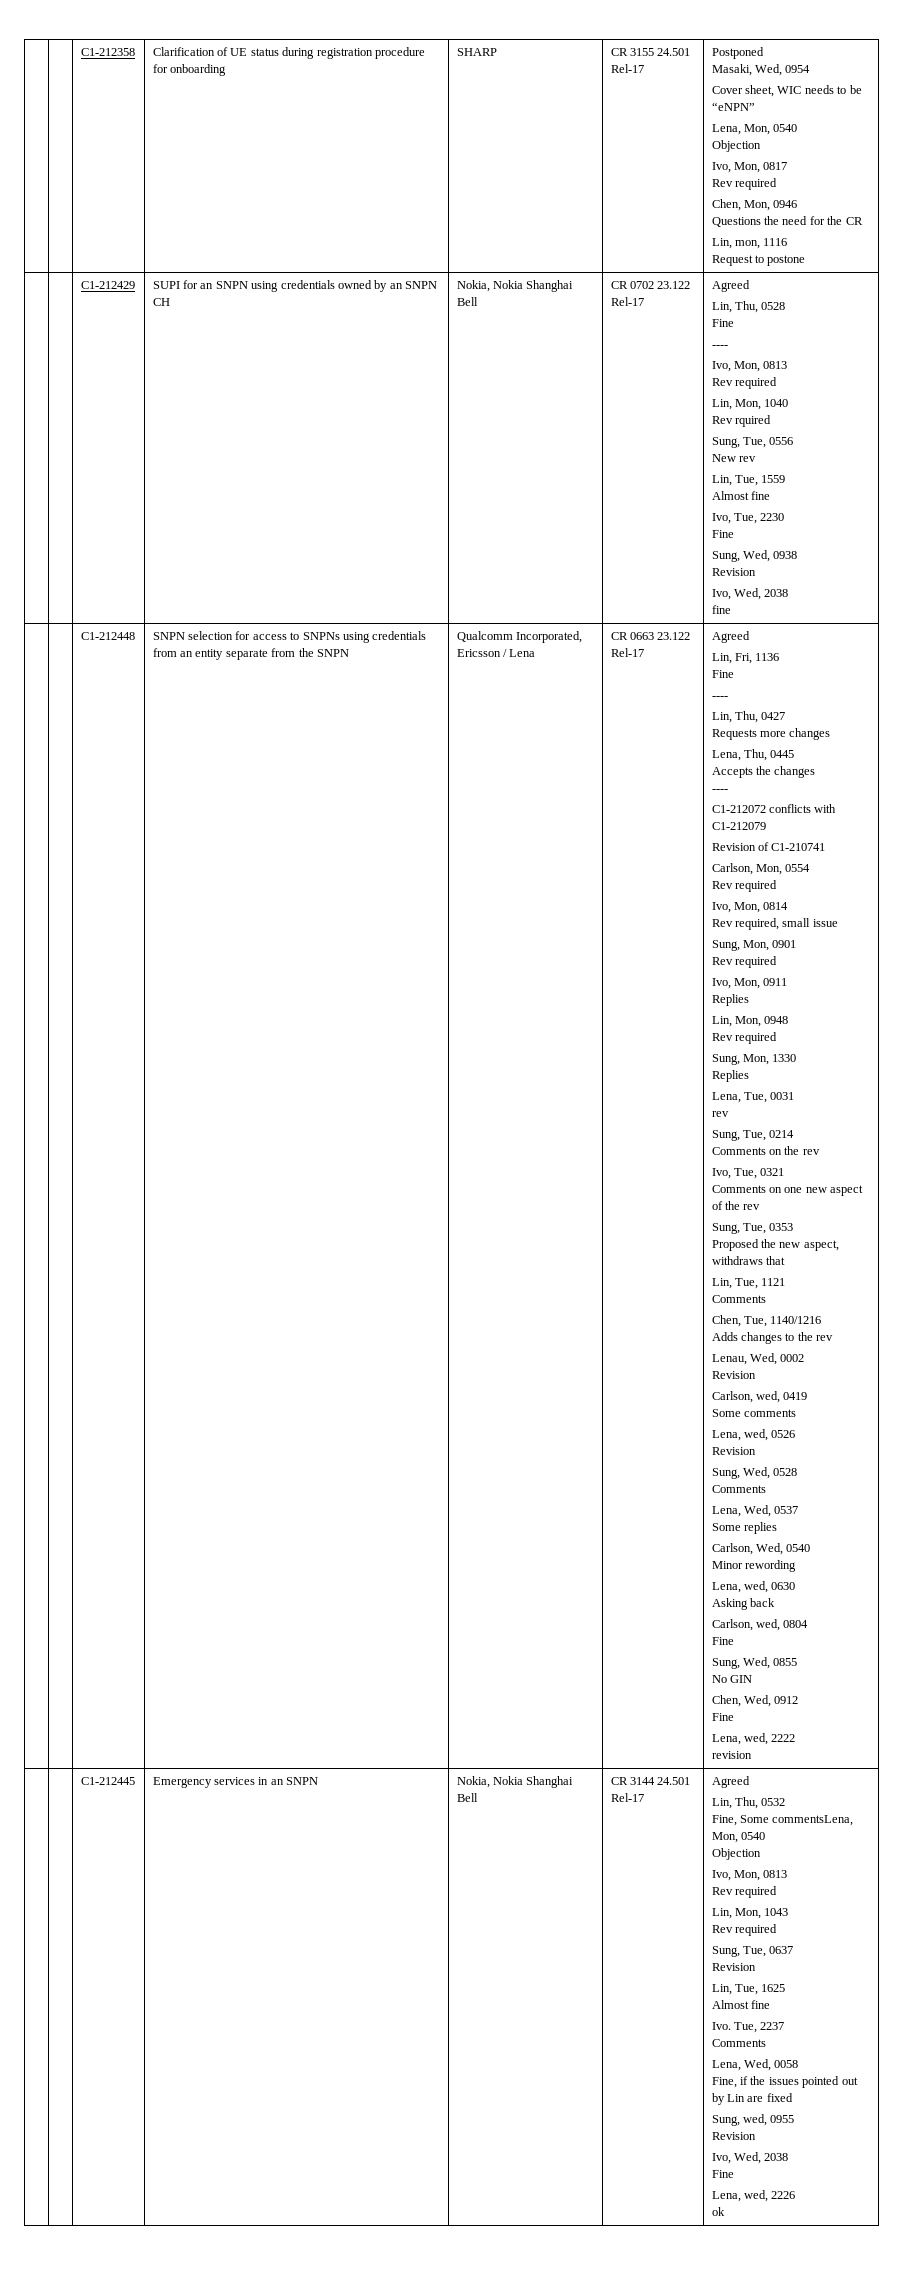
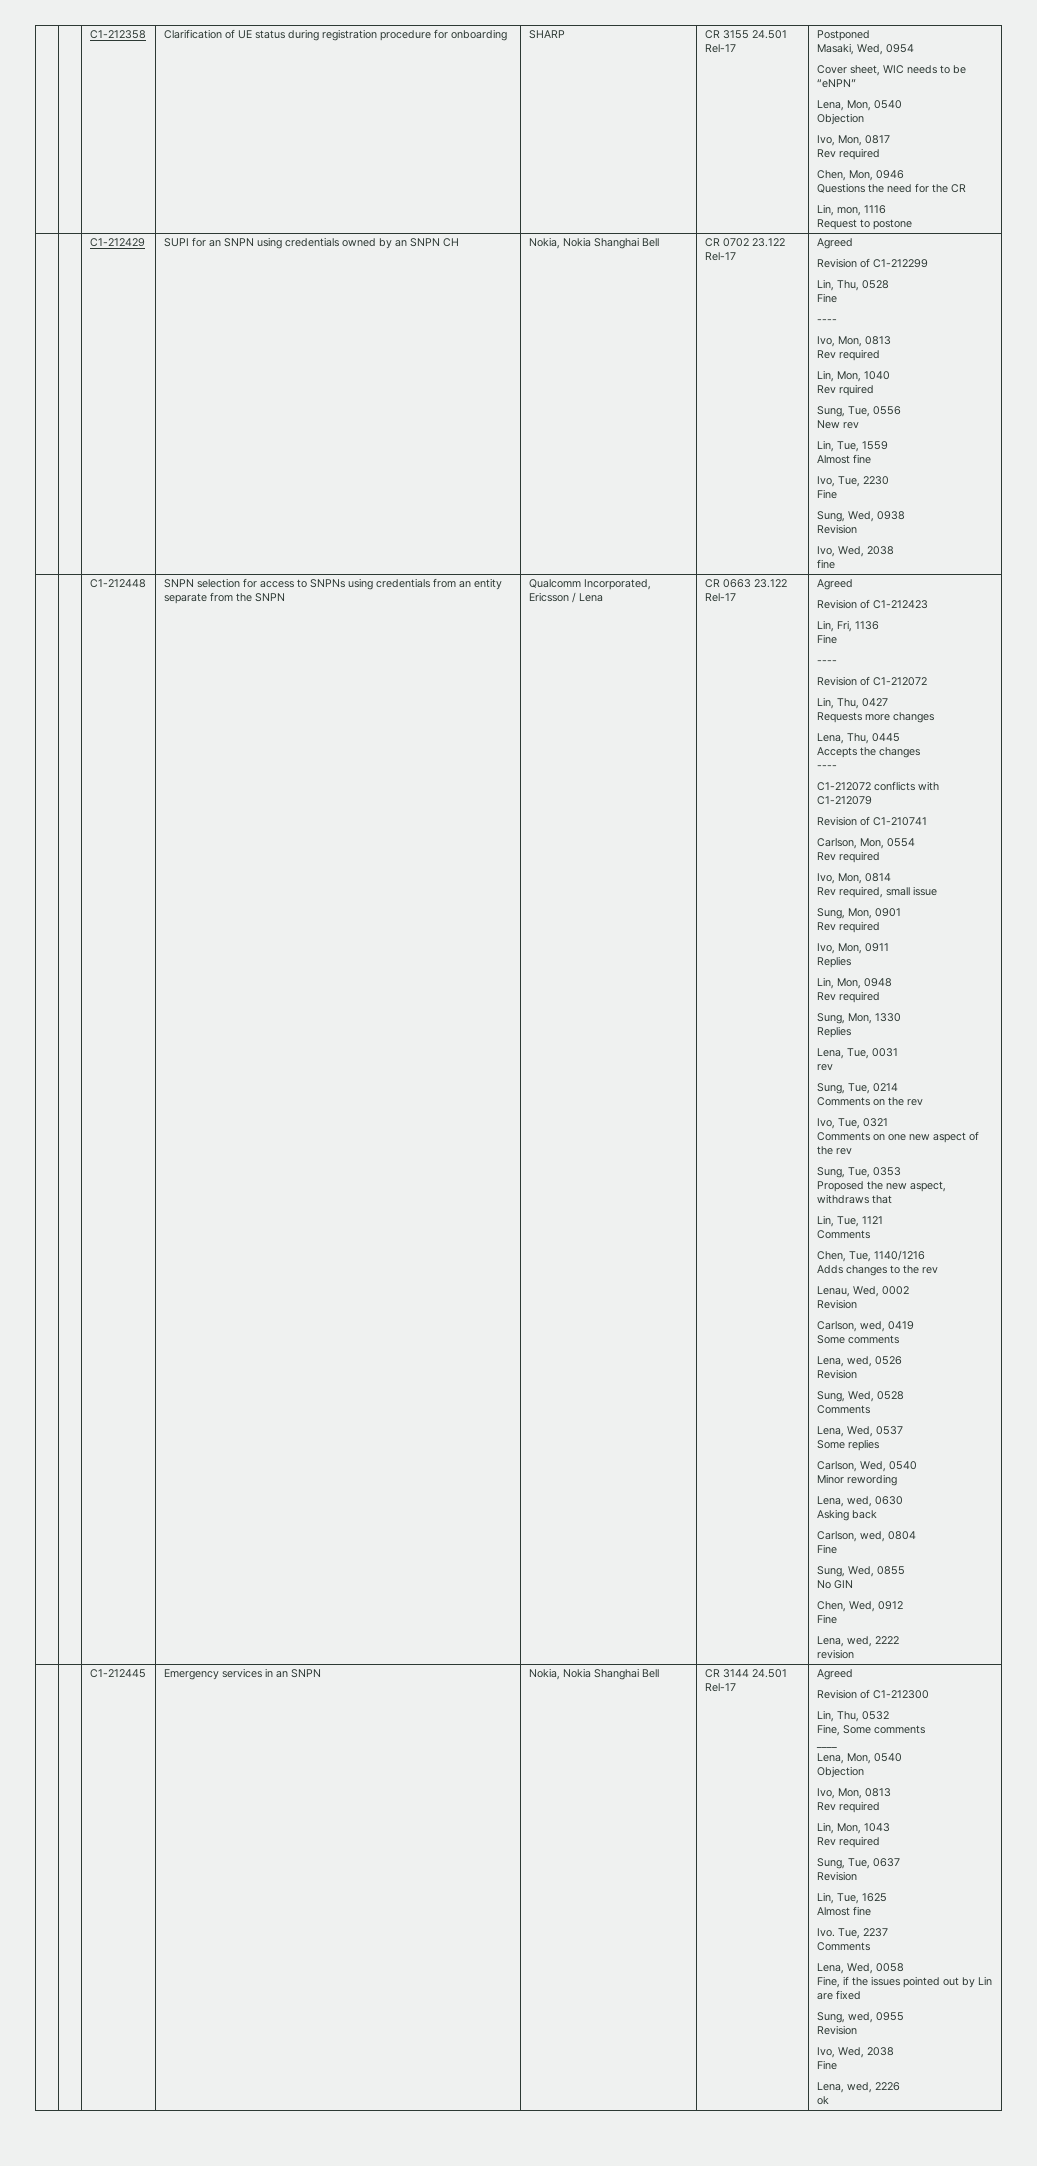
(750, 286) none -> [816,258,928,268] // Revision of C1-212299
(750, 637) none -> [816,599,928,609] // Revision of C1-212423
(728, 697) none -> [816,676,927,686] // Revision of C1-212072
(750, 1782) none -> [816,1689,929,1699] // Revision of C1-212300
[772,1815,854,1826] commentsLena, -> [873,1725,925,1734] [815,1747,837,1748] [816,1753,844,1764] comments // ____ // Lena,

